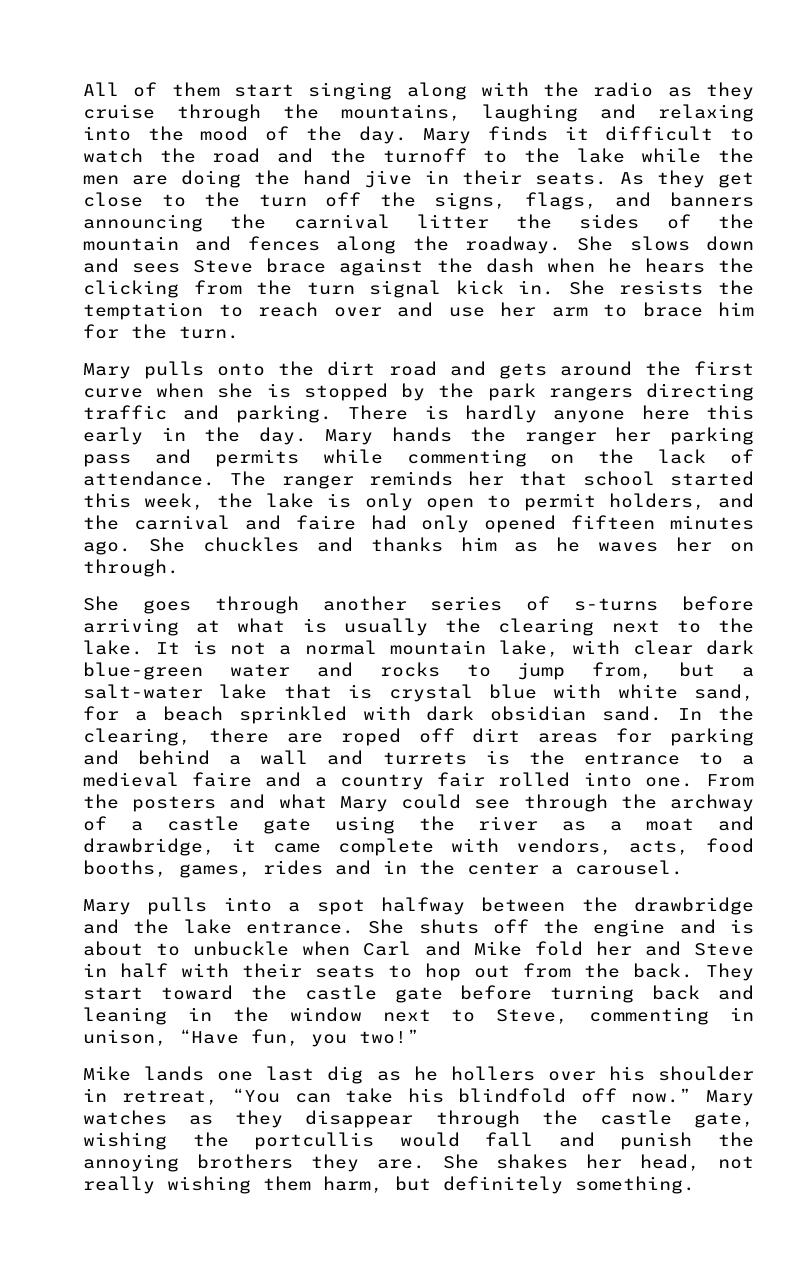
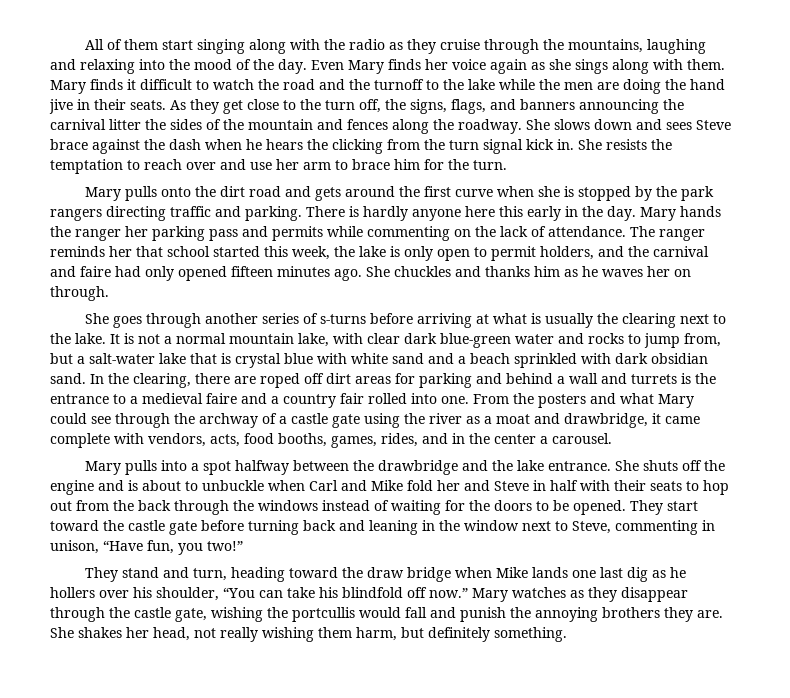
(407, 135) none -> [311,59,725,74] Even Mary finds her voice again as she sings along with them.
[325,192,362,207] off -> [359,99,381,113] off,
[694,684,754,701] [83,706,119,721] sand, for -> [392,353,454,364] sand and
[263,860,323,875] rides -> [381,433,418,447] rides,
[633,963,693,978] back. -> [138,500,626,515] back through the windows instead of waiting for the doors to be opened.
(419, 1036) none -> [85,567,493,582] They stand and turn, heading toward the draw bridge when
[658,1066,755,1081] [83,1088,218,1105] shoulder in retreat, -> [156,587,219,601] shoulder,

